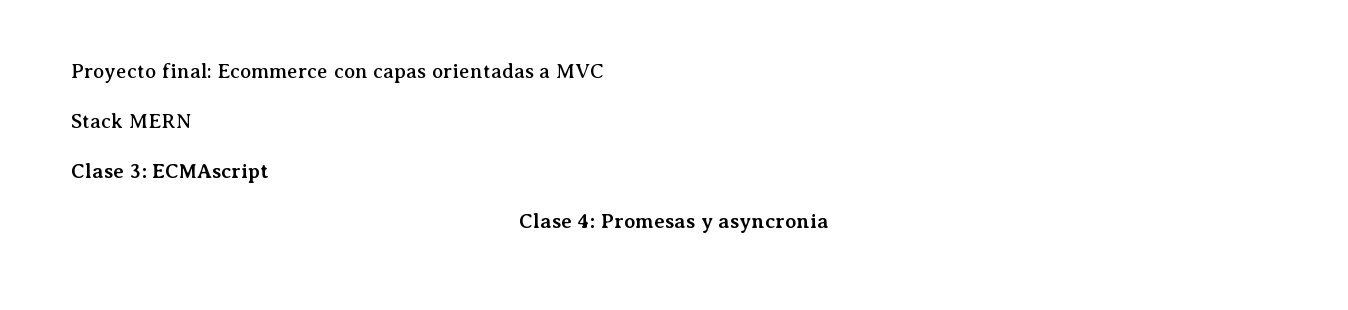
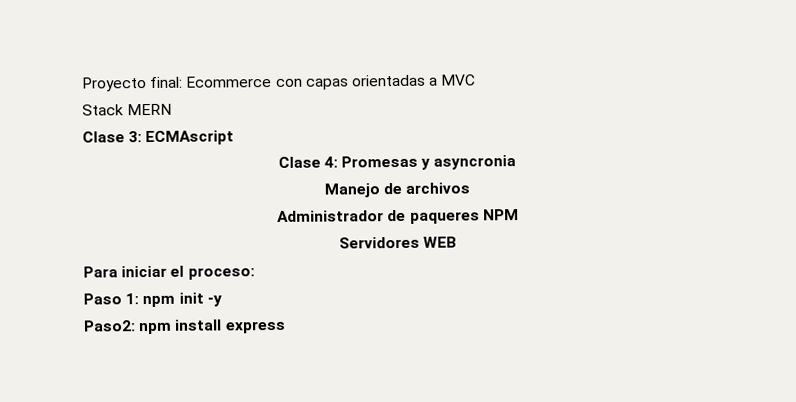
(830, 223) none -> [323,182,471,198] [277,209,519,224] [338,236,458,249] [83,265,255,280] [83,292,222,308] [83,319,286,335] // Manejo de archivos // Administrador de paqueres NPM // Servidores WEB // Para iniciar el proceso: // Paso 1: npm init -y // Paso2: npm install express

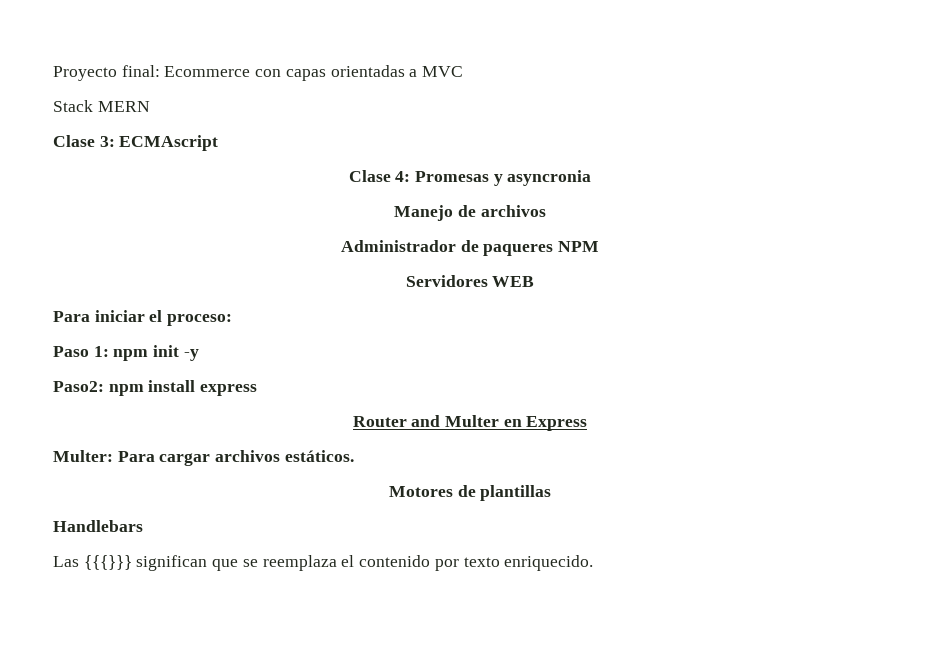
(286, 327) none -> [352,415,588,431] [53,450,354,466] [388,485,552,501] [53,520,143,532] [53,555,594,571] // Router and Multer en Express // Multer: Para cargar archivos estáticos. // Motores de plantillas // Handlebars // Las {{{}}} significan que se reemplaza el contenido por texto enriquecido.

